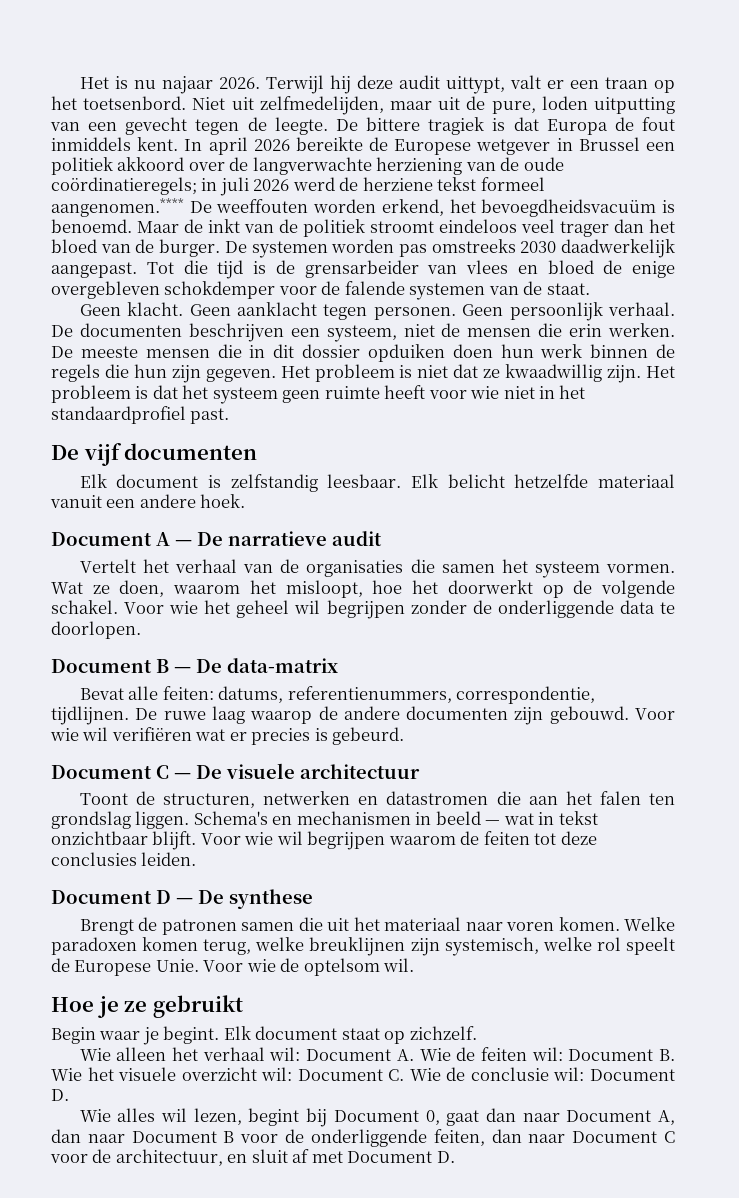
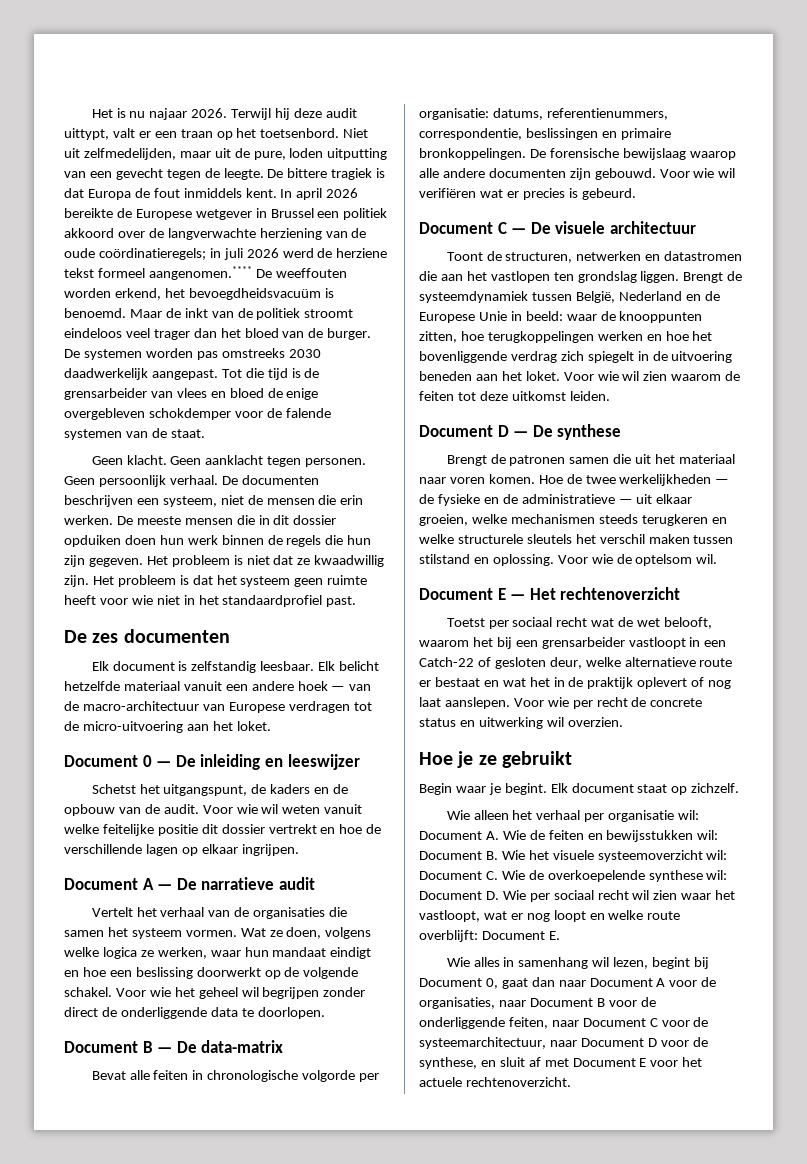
[83,443,122,466] vijf -> [92,633,119,643] zes
[200,494,246,508] hoek. -> [297,681,372,691] [64,701,372,713] [64,721,271,733] [64,754,360,770] [91,784,349,796] [64,804,363,816] [64,824,382,836] [64,844,299,856] hoek — van de macro-architectuur van Europese verdragen tot de micro-uitvoering aan het loket. // Document 0 — De inleiding en leeswijzer // Schetst het uitgangspunt, de kaders en de opbouw van de audit. Voor wie wil weten vanuit welke feitelijke positie dit dossier vertrekt en hoe de verschillende lagen op elkaar ingrijpen.
[173,580,439,598] waarom het misloopt, hoe het -> [325,927,372,939] [64,947,372,959] [64,967,193,979] volgens welke logica ze werken, waar hun mandaat eindigt en hoe een beslissing
(467, 607) none -> [64,1007,98,1017] direct
[162,686,596,704] [51,706,338,725] feiten: datums, referentienummers, correspondentie, tijdlijnen. De ruwe laag waarop de -> [153,1070,380,1082] [419,108,668,120] [419,128,671,140] [419,148,736,160] [419,168,439,178] feiten in chronologische volgorde per organisatie: datums, referentienummers, correspondentie, beslissingen en primaire bronkoppelingen. De forensische bewijslaag waarop alle
[599,791,641,805] falen -> [490,271,550,283] vastlopen
[193,811,598,825] [51,831,386,850] Schema's en mechanismen in beeld — wat in tekst onzichtbaar blijft. Voor wie wil begrijpen -> [683,271,743,283] [419,291,720,303] [419,311,703,323] [419,331,713,343] [419,351,733,363] [419,371,668,381] Brengt de systeemdynamiek tussen België, Nederland en de Europese Unie in beeld: waar de knooppunten zitten, hoe terugkoppelingen werken en hoe het bovenliggende verdrag zich spiegelt in de uitvoering beneden aan het loket. Voor wie wil zien
[51,852,137,866] conclusies -> [511,391,566,401] uitkomst
[624,917,675,931] [51,937,675,956] [51,958,199,976] Welke paradoxen komen terug, welke breuklijnen zijn systemisch, welke rol speelt de Europese Unie. -> [538,474,730,486] [419,494,693,506] [419,514,727,526] [419,534,734,544] [419,554,554,566] Hoe de twee werkelijkheden — de fysieke en de administratieve — uit elkaar groeien, welke mechanismen steeds terugkeren en welke structurele sleutels het verschil maken tussen stilstand en oplossing.
(415, 965) none -> [419,587,681,600] [446,617,713,629] [419,637,727,649] [419,657,733,669] [419,677,732,689] [419,697,703,709] [419,717,623,729] // Document E — Het rechtenoverzicht // Toetst per sociaal recht wat de wet belooft, waarom het bij een grensarbeider vastloopt in een Catch-22 of gesloten deur, welke alternatieve route er bestaat en wat het in de praktijk oplevert of nog laat aanslepen. Voor wie per recht de concrete status en uitwerking wil overzien.
(265, 1054) none -> [584,810,675,822] per organisatie
(527, 1054) none -> [587,830,694,842] en bewijsstukken
[181,1067,257,1081] overzicht -> [597,850,703,862] systeemoverzicht
[470,1067,549,1081] conclusie -> [547,870,703,882] overkoepelende synthese
(69, 1095) none -> [502,890,736,902] [419,910,681,922] [419,930,560,942] Wie per sociaal recht wil zien waar het vastloopt, wat er nog loopt en welke route overblijft: Document E.
(156, 1115) none -> [503,957,589,969] in samenhang
[658,1110,676,1125] [51,1129,81,1143] A, dan -> [656,977,717,987] [419,997,495,1009] A voor de organisaties,
[491,1129,522,1143] dan -> (548, 1023) none
[115,1149,223,1166] architectuur, -> [419,1037,708,1049] [419,1057,477,1069] systeemarchitectuur, naar Document D voor de synthese,
[436,1151,455,1163] D. -> [639,1057,703,1067] [419,1077,571,1087] E voor het actuele rechtenoverzicht.

